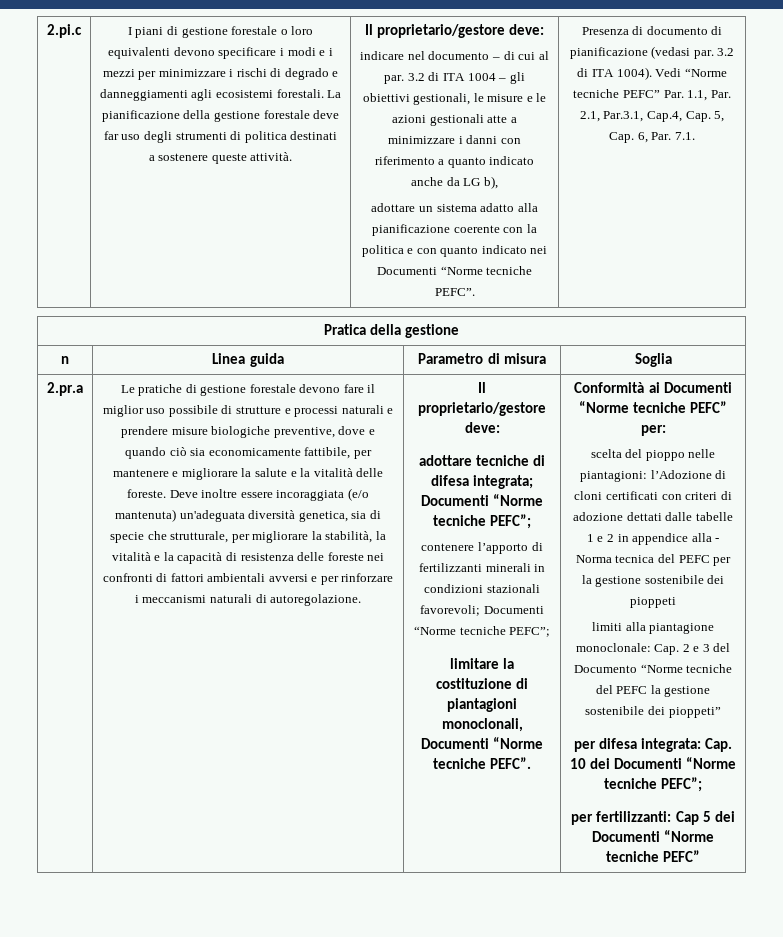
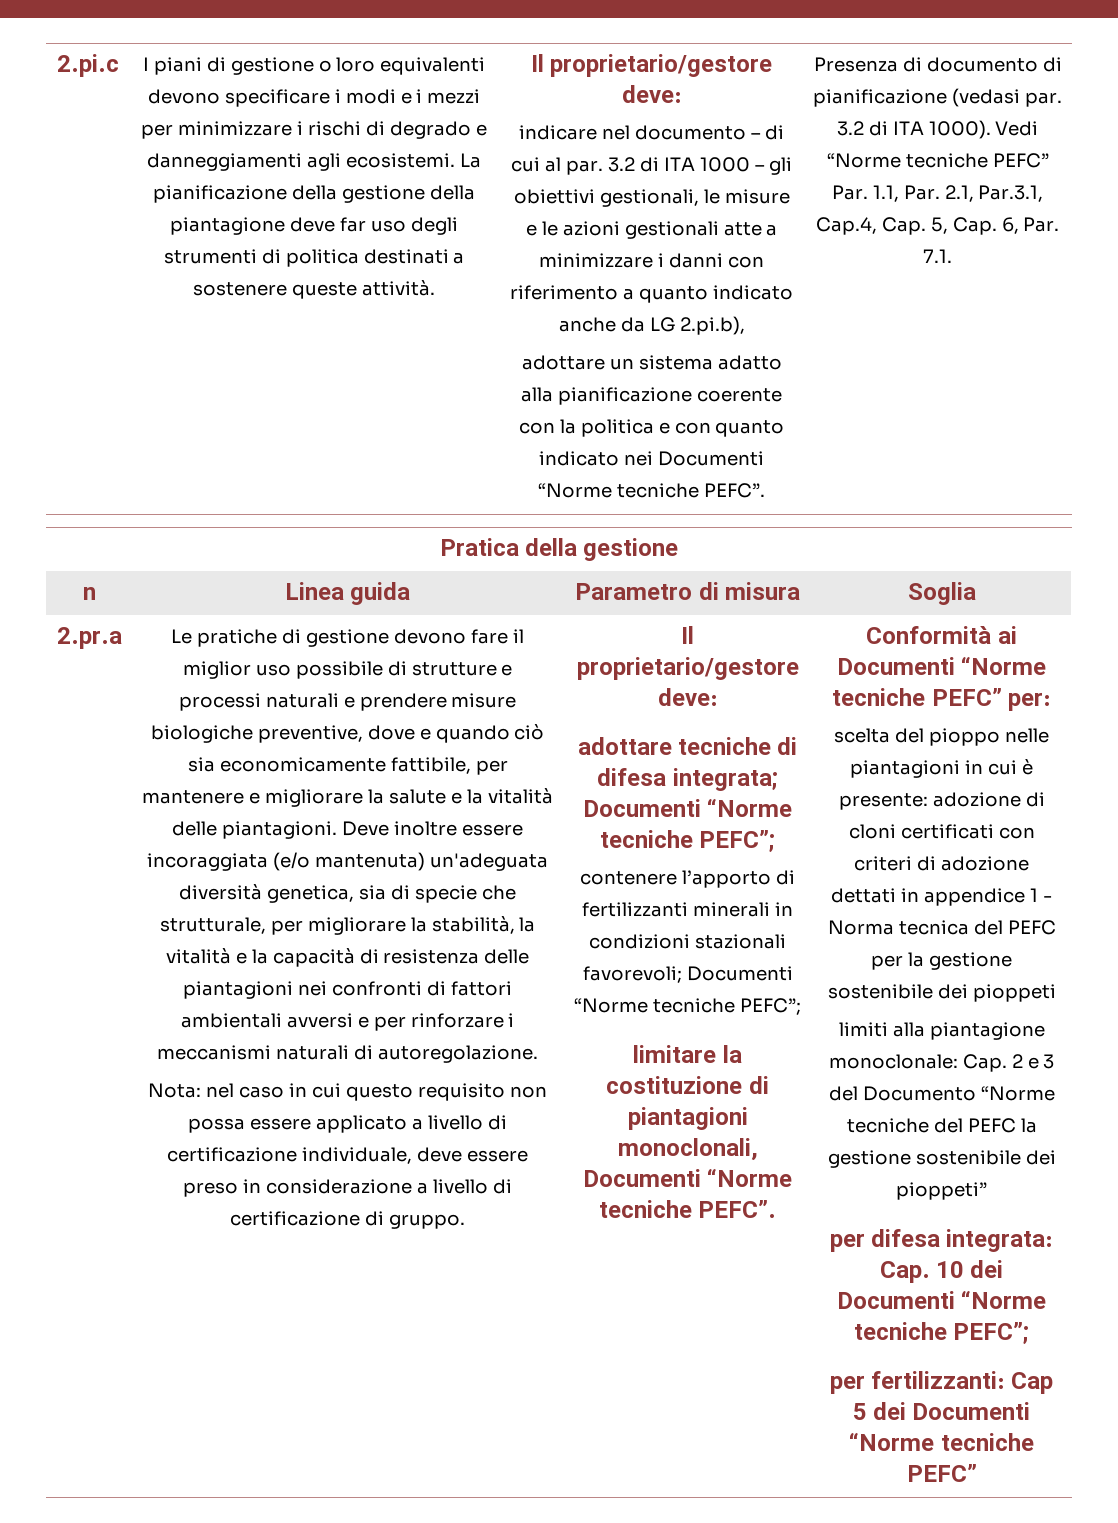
[231,26,278,35] forestale -> (314, 66) none
[216,89,324,98] ecosistemi forestali. -> [345,153,455,168] ecosistemi.
[263,110,310,119] forestale -> [429,185,475,200] [170,217,286,235] della piantagione
[467,73,496,81] 1004 -> [699,157,750,172] 1000
[483,176,498,189] b), -> [679,316,745,335] 2.pi.b),
[616,67,652,80] 1004). -> [928,120,991,139] 1000).
[249,384,296,393] forestale -> (389, 638) none
[127,489,167,498] foreste. -> [222,821,338,839] piantagioni.
[327,552,364,561] foreste -> [183,981,294,999] piantagioni
(362, 600) none -> [148,1083,547,1101] [188,1115,507,1133] [167,1147,528,1164] [183,1179,512,1197] [230,1211,465,1229] // Nota: nel caso in cui questo requisito non possa essere applicato a livello di certificazione individuale, deve essere preso in considerazione a livello di certificazione di gruppo.
[579,470,712,482] piantagioni: l’Adozione -> [850,759,1033,778] [838,792,1021,810] piantagioni in cui è presente: adozione
[665,512,733,521] [586,534,614,542] dalle tabelle 1 e 2 -> (897, 895) none
[691,533,712,542] alla -> [1029,888,1038,902] 1

